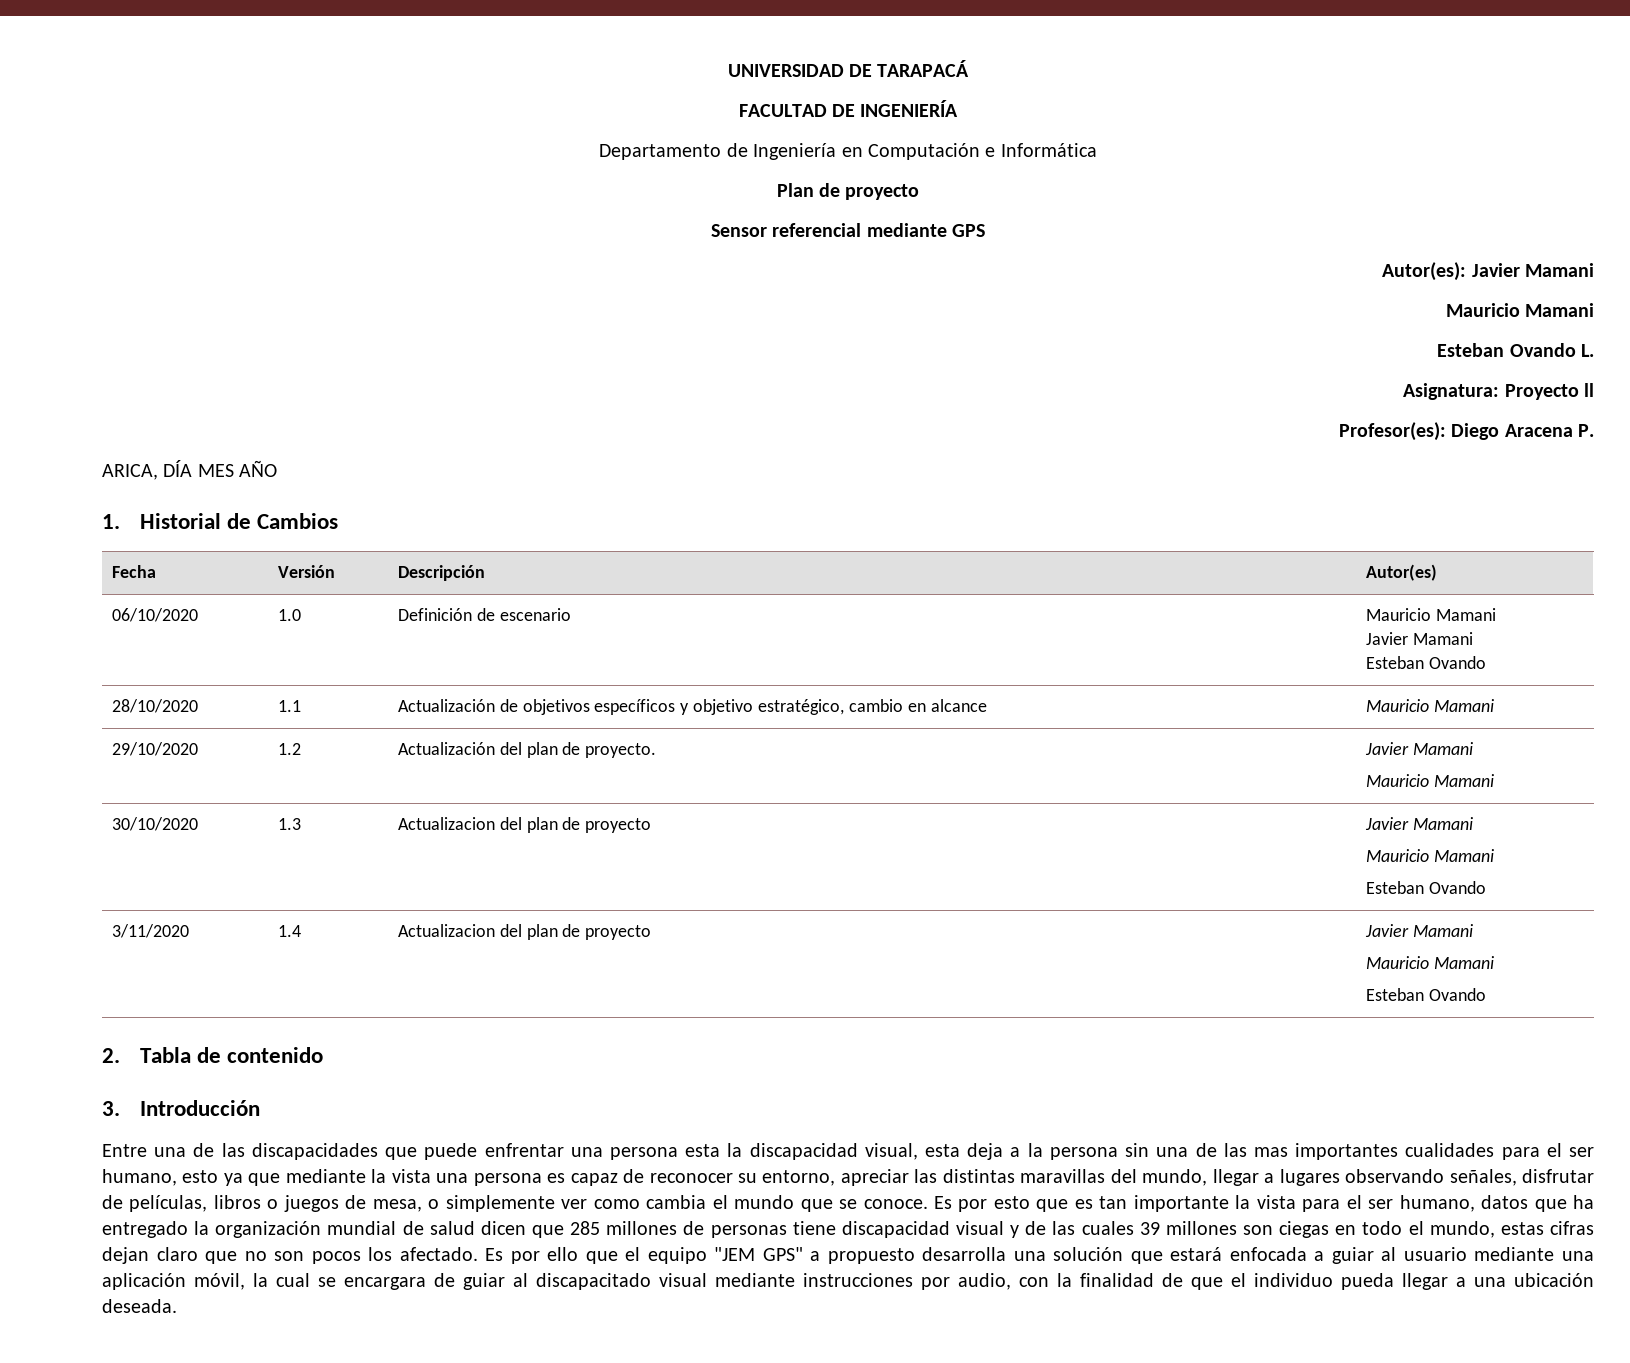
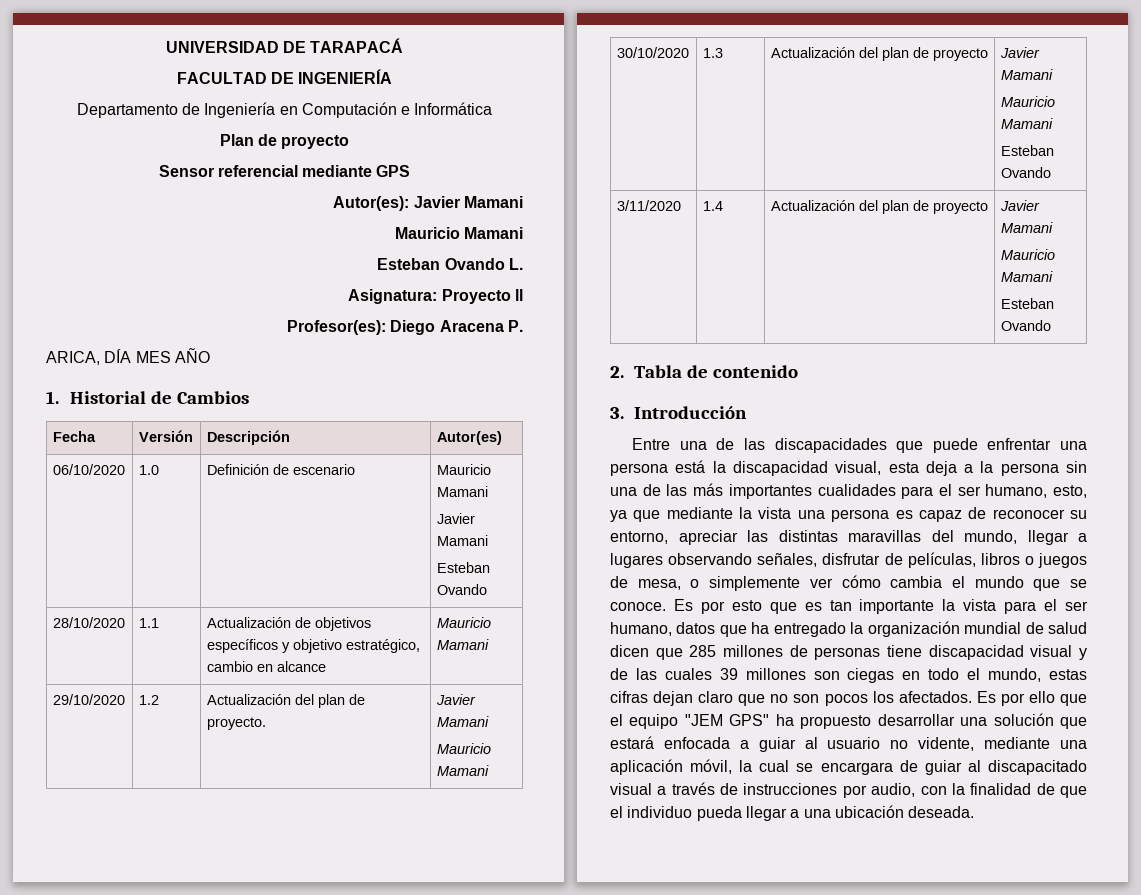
[397,817,495,830] Actualizacion -> [770,47,855,58] Actualización
[397,924,495,937] Actualizacion -> [770,200,855,211] Actualización
[685,1144,721,1157] esta -> [675,460,706,473] está
[1253,1147,1288,1157] mas -> [693,483,724,496] más
[182,1170,219,1183] esto -> [1053,485,1087,498] esto,
[593,1199,640,1209] como -> [841,575,881,588] cómo
[399,1247,478,1261] afectado. -> [898,691,972,703] afectados.
[810,1247,1007,1264] a propuesto desarrolla -> [775,714,955,729] ha propuesto desarrollar
(1467, 1254) none -> [890,737,975,751] no vidente,
[715,1273,795,1287] mediante -> [657,782,739,795] a través de

